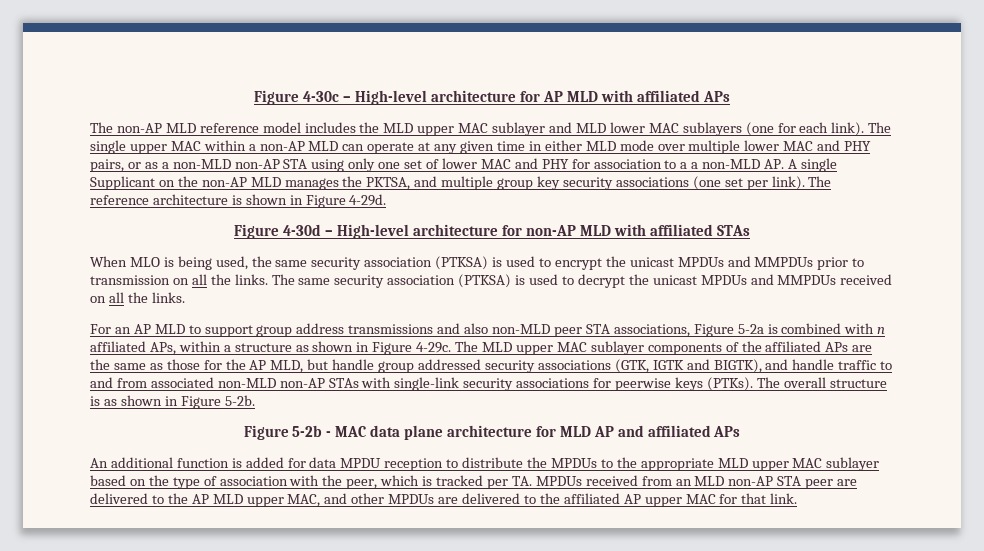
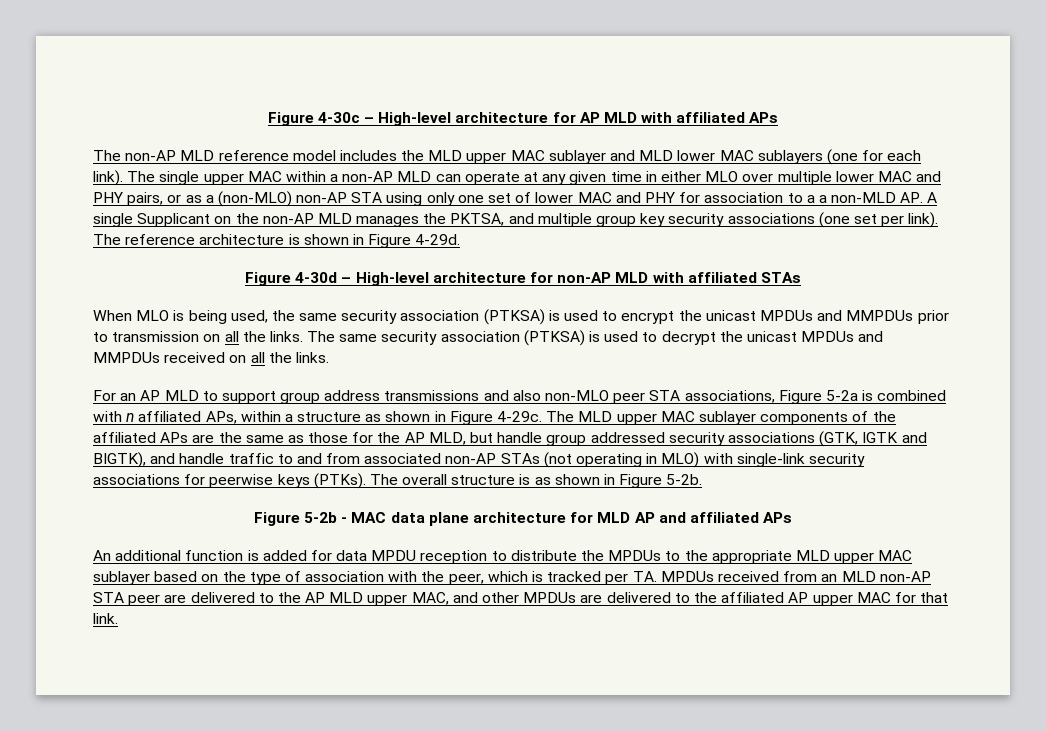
[585,140,654,151] MLD mode -> [705,171,739,182] MLO
[172,159,231,169] non-MLD -> [217,191,292,207] (non-MLO)
[492,324,551,334] non-MLD -> [545,390,610,401] non-MLO
[217,378,276,388] non-MLD -> (442, 458) none
(359, 383) none -> [543,452,700,468] (not operating in MLO)

